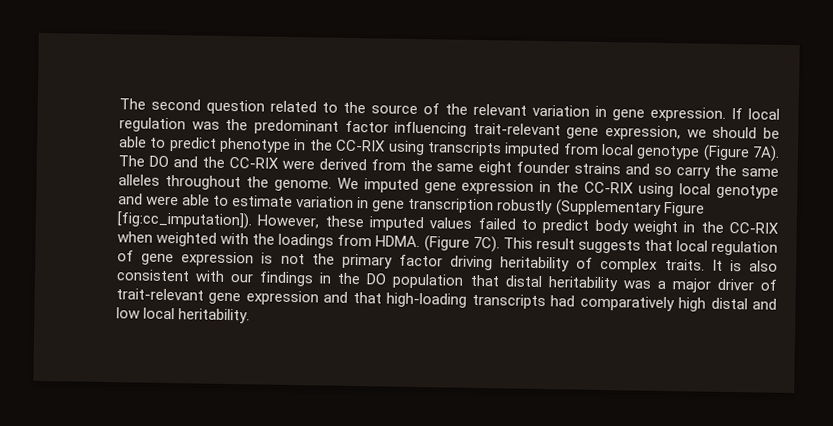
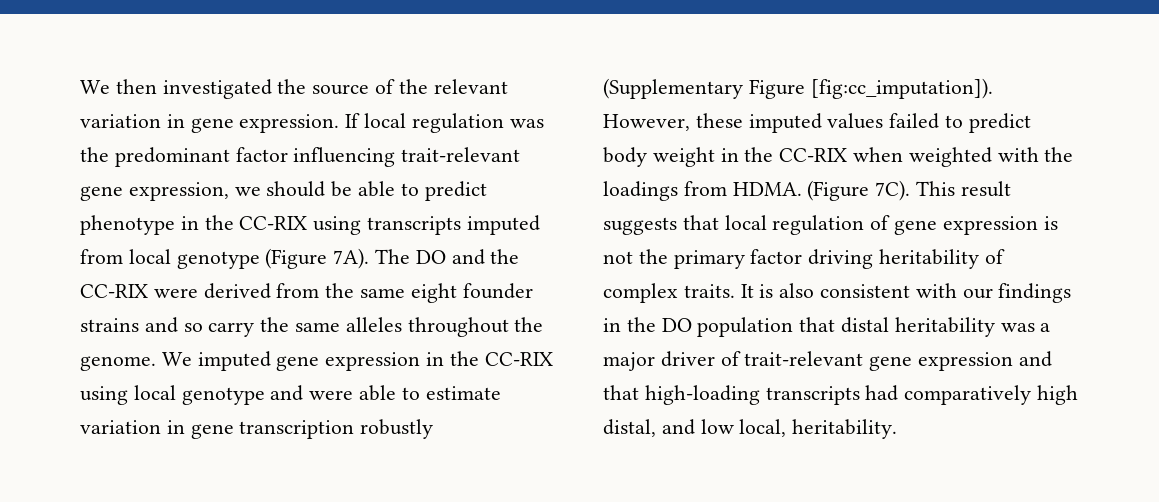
[119,98,338,115] The second question related to -> [80,79,272,99] We then investigated
[710,297,748,310] distal -> [603,419,656,437] distal,
[143,307,176,320] local -> [739,419,787,437] local,

